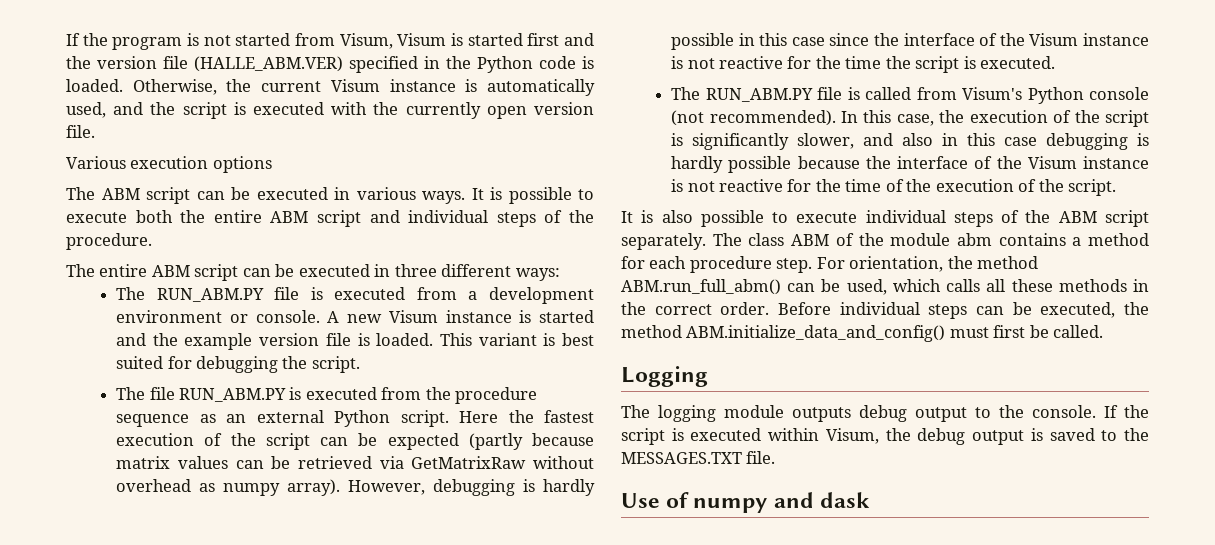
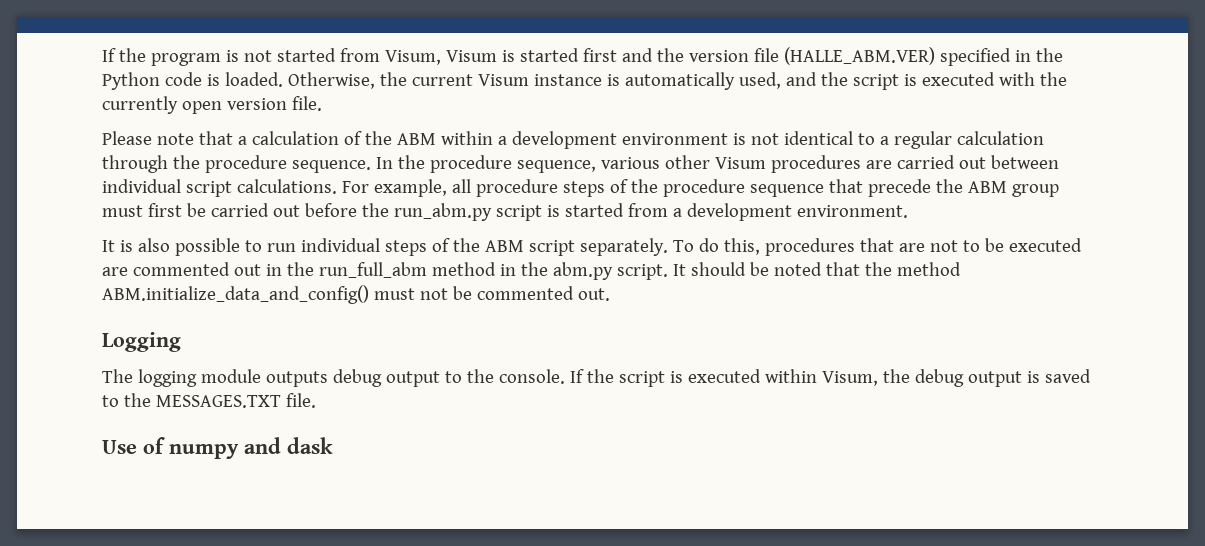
[66,156,272,173] [66,187,594,204] [66,210,595,227] [66,233,152,250] [66,264,560,281] [116,287,594,304] [116,310,594,323] [116,333,595,350] [116,356,360,373] [116,387,538,404] [116,410,594,427] [116,433,594,450] [116,456,595,469] [116,479,595,496] [671,33,1149,50] [671,56,1056,73] [671,87,1149,104] [671,110,1149,127] [671,133,1149,150] [671,156,1149,173] [671,179,1117,196] Various execution options // The ABM script can be executed in various ways. It is possible to execute both the entire ABM script and individual steps of the procedure. // The entire ABM script can be executed in three different ways: // The RUN_ABM.PY file is executed from a development environment or console. A new Visum instance is started and the example version file is loaded. This variant is best suited for debugging the script. // The file RUN_ABM.PY is executed from the procedure sequence as an external Python script. Here the fastest execution of the script can be expected (partly because matrix values can be retrieved via GetMatrixRaw without overhead as numpy array). However, debugging is hardly possible in this case since the interface of the Visum instance is not reactive for the time the script is executed. // The RUN_ABM.PY file is called from Visum's Python console (not recommended). In this case, the execution of the script is significantly slower, and also in this case debugging is hardly possible because the interface of the Visum instance is not reactive for the time of the execution of the script. -> [102,131,1044,149] [102,155,1059,173] [102,179,1059,197] [102,203,908,221] Please note that a calculation of the ABM within a development environment is not identical to a regular calculation through the procedure sequence. In the procedure sequence, various other Visum procedures are carried out between individual script calculations. For example, all procedure steps of the procedure sequence that precede the ABM group must first be carried out before the run_abm.py script is started from a development environment.
[796,212,858,223] execute -> [266,243,296,252] run
[712,233,1149,246] [621,256,1039,273] [621,279,1149,295] [621,302,1149,319] [621,325,1104,342] The class ABM of the module abm contains a method for each procedure step. For orientation, the method ABM.run_full_abm() can be used, which calls all these methods in the correct order. Before individual steps can be executed, the method ABM.initialize_data_and_config() must first be called. -> [672,238,1082,256] [102,262,961,280] [102,285,610,304] To do this, procedures that are not to be executed are commented out in the run_full_abm method in the abm.py script. It should be noted that the method ABM.initialize_data_and_config() must not be commented out.

